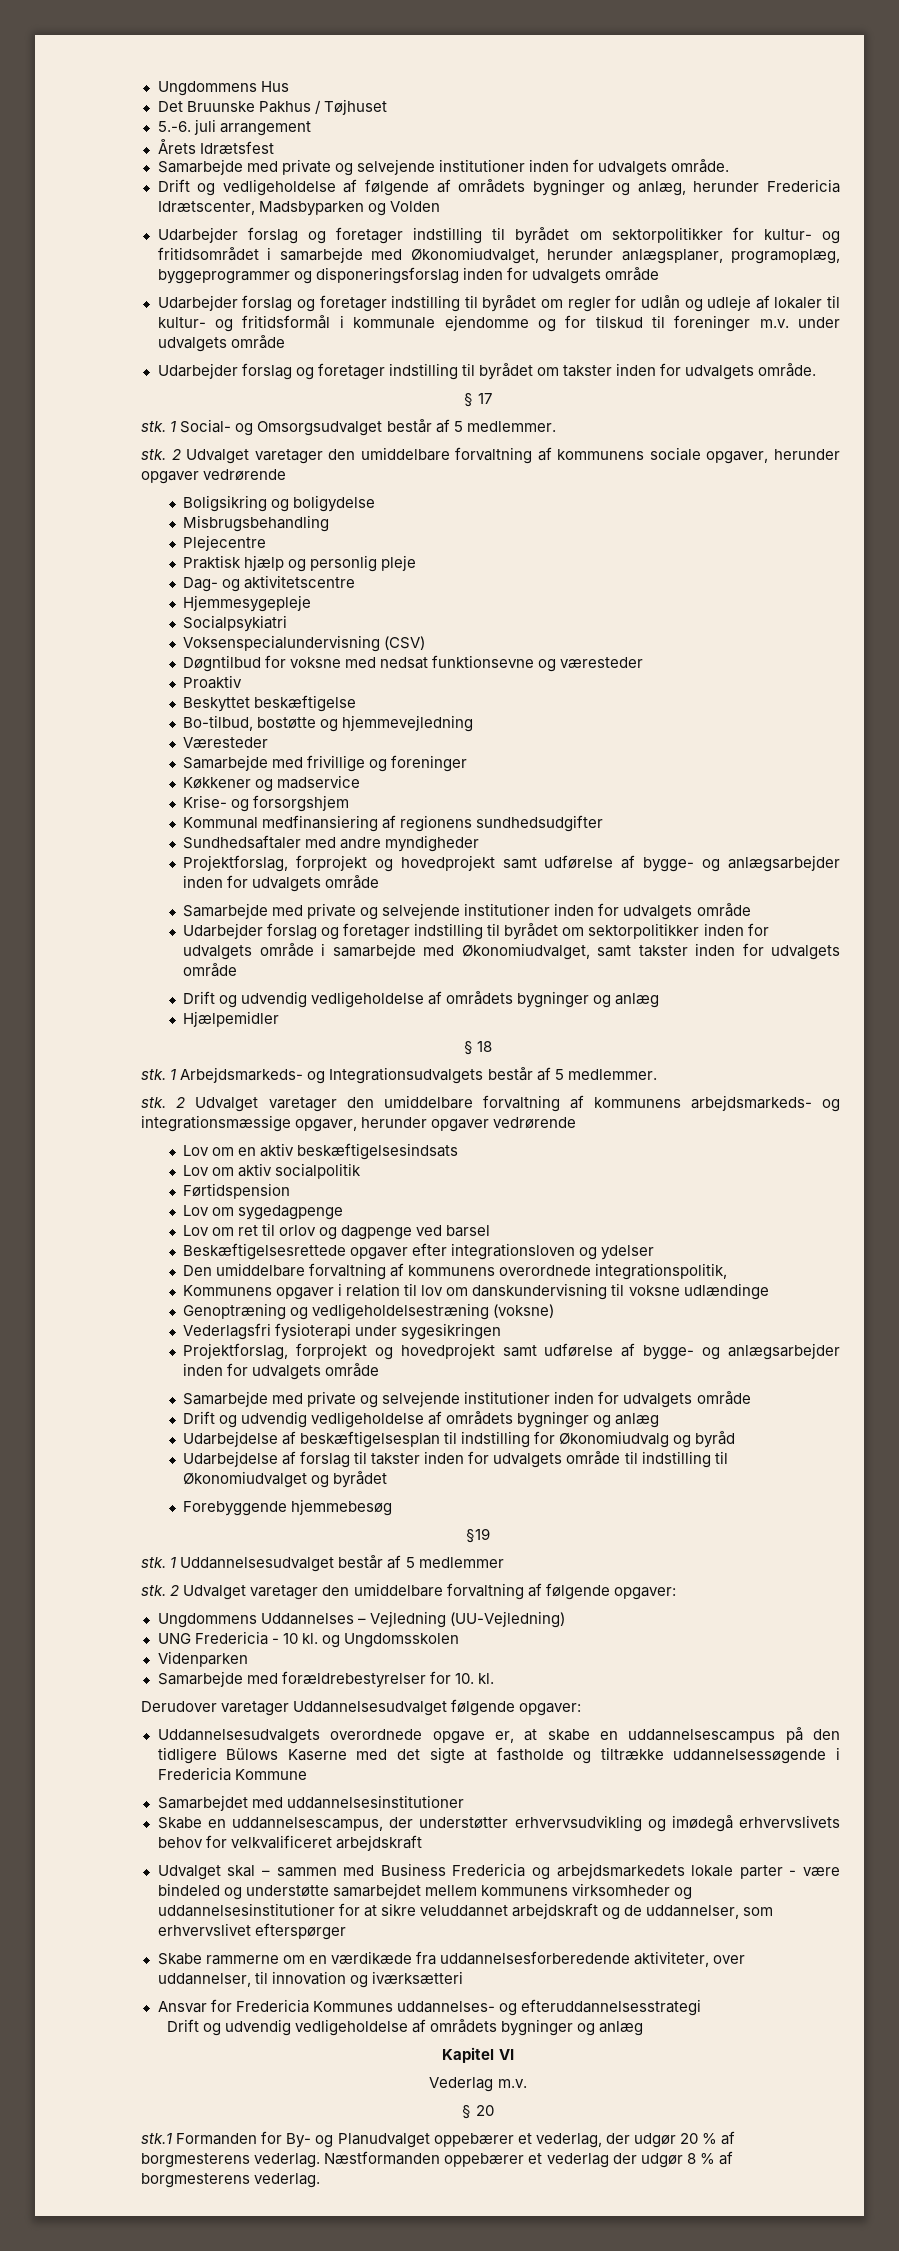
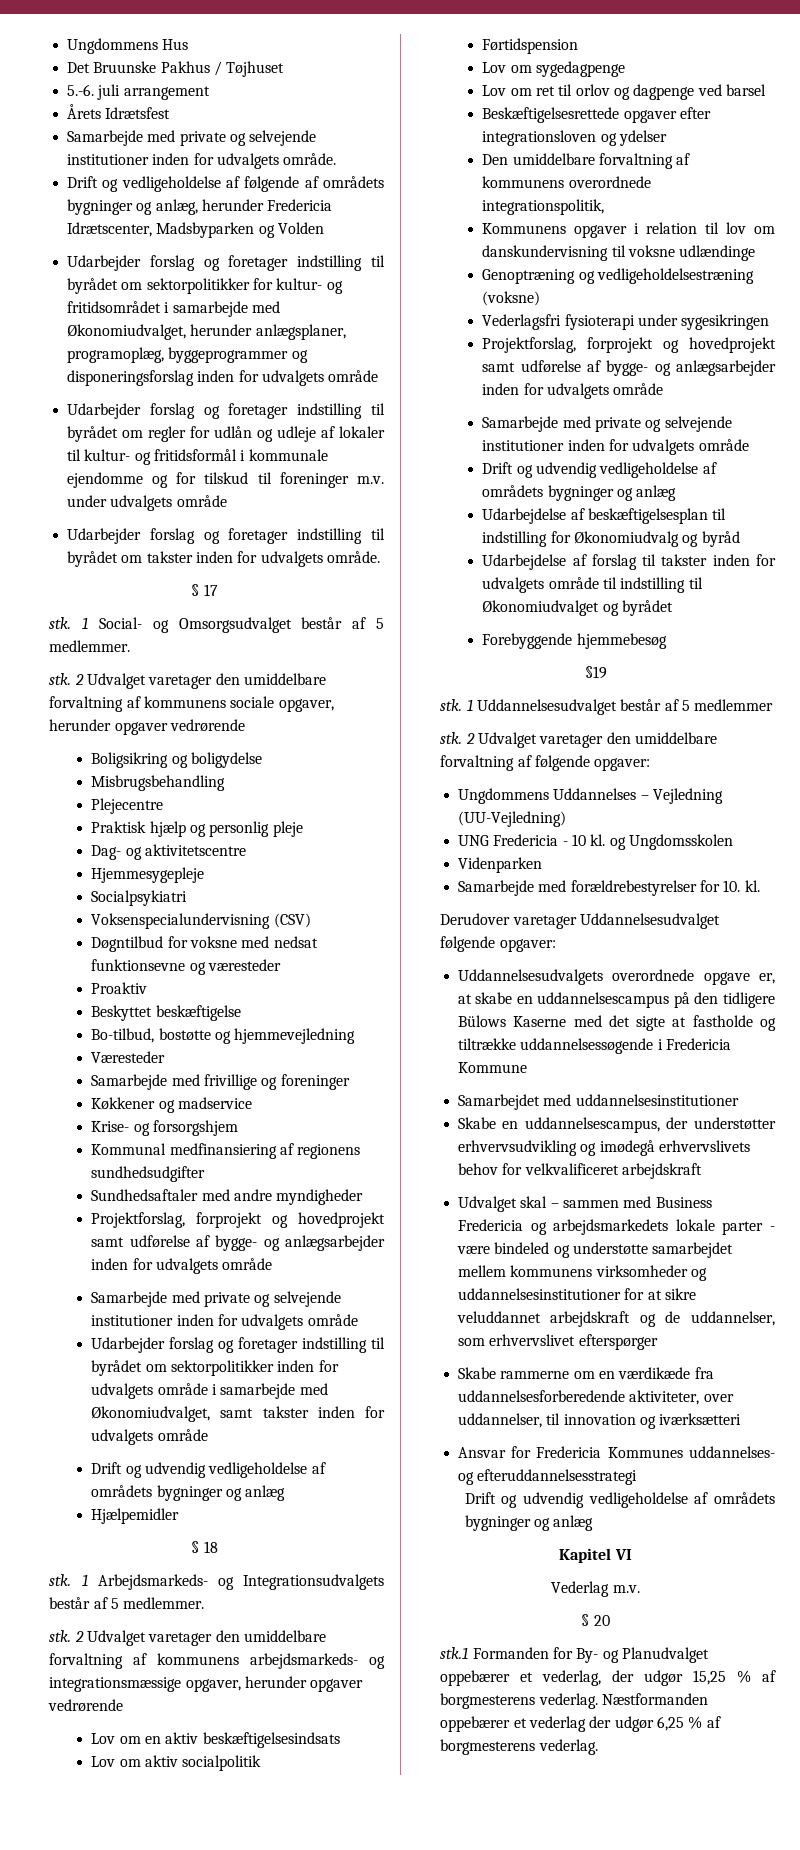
[679,2133,698,2144] 20 -> [693,1670,727,1685] 15,25
[686,2153,696,2164] 8 -> [656,1716,684,1731] 6,25

